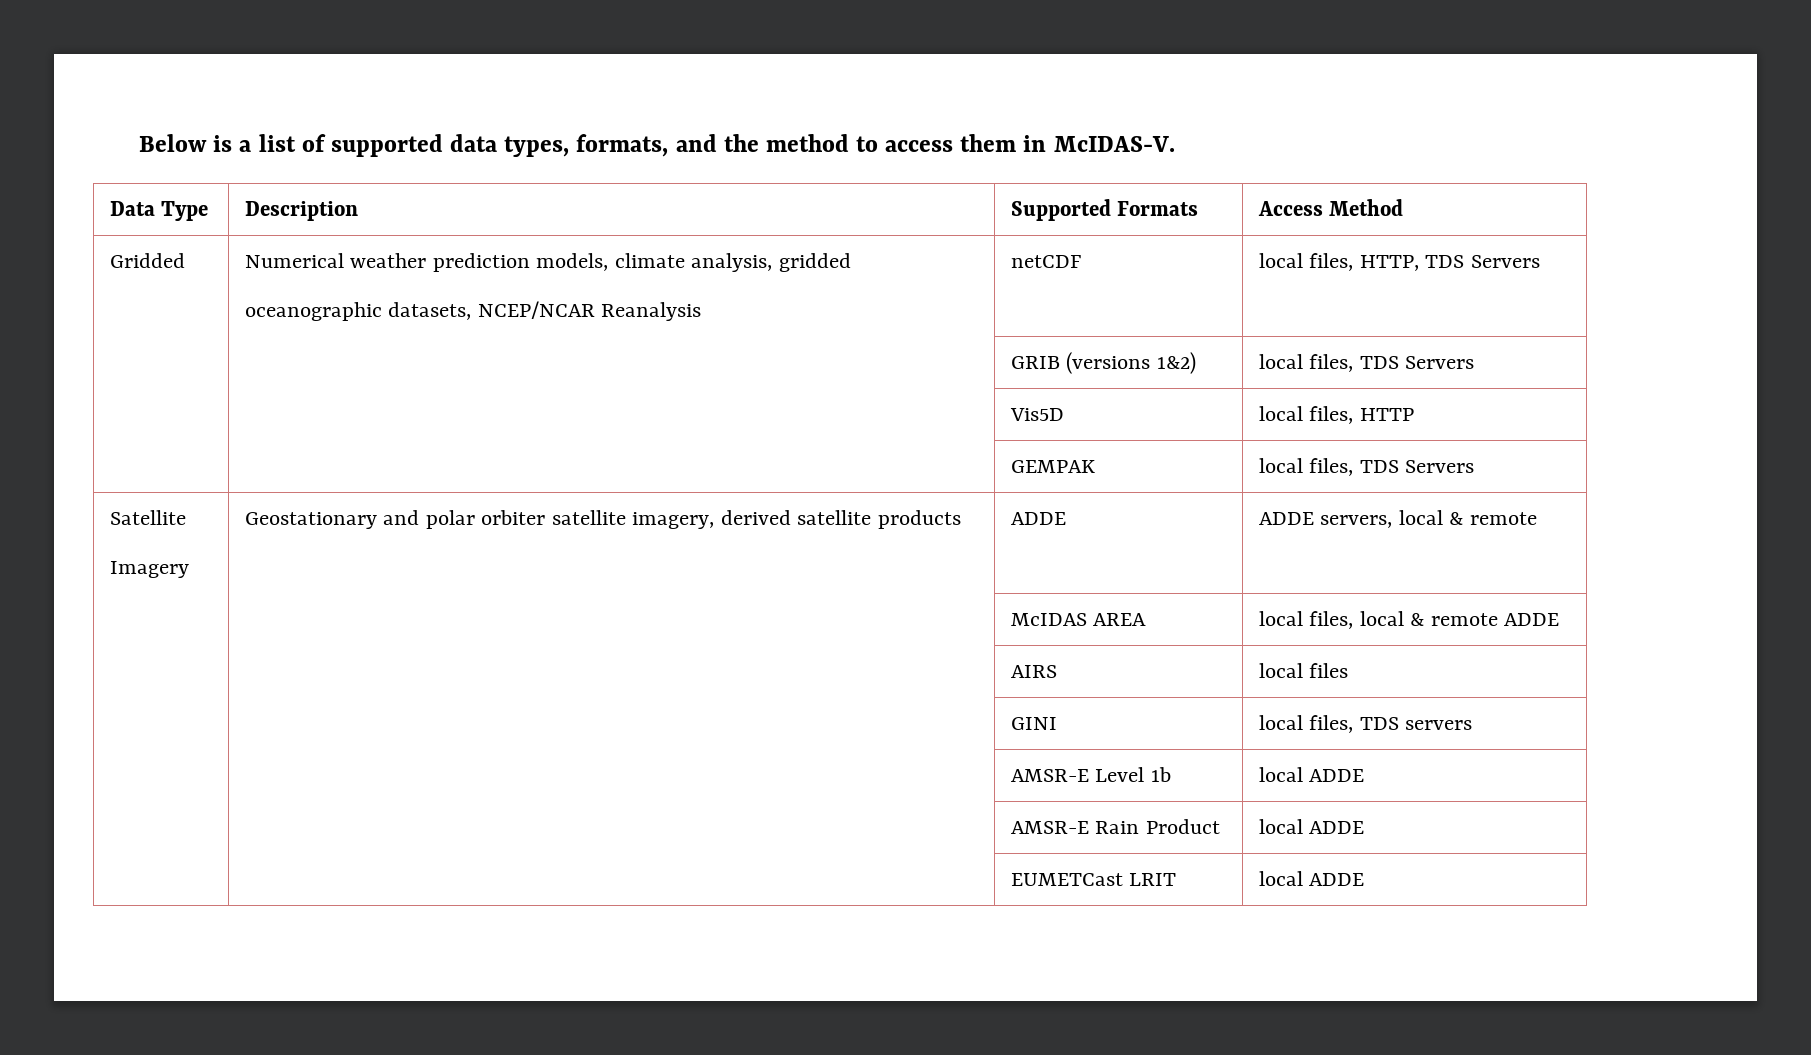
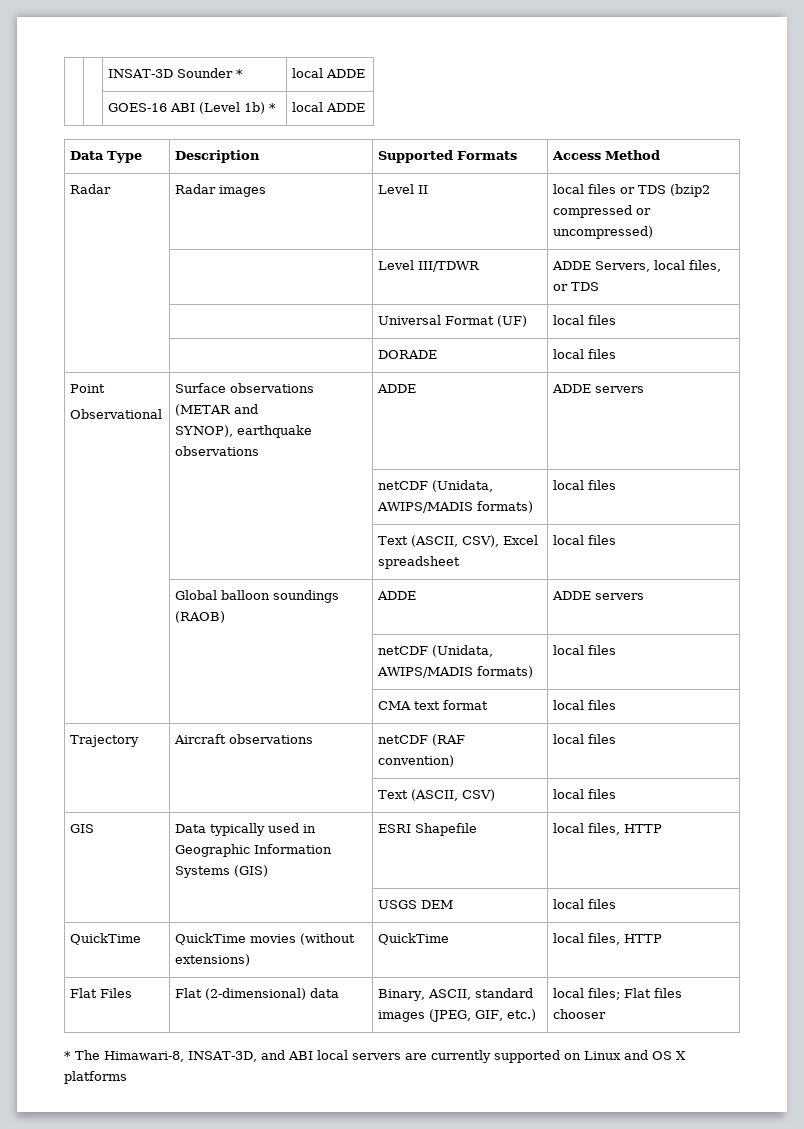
[139,134,1175,157] Below is a list of supported data types, formats, and the method to access them in McIDAS-V. -> [108,68,244,78] [292,68,366,78] [108,102,277,114] [292,102,366,112] | | INSAT-3D Sounder * | local ADDE // | | GOES-16 ABI (Level 1b) * | local ADDE
[109,253,185,268] [244,253,851,272] [244,301,702,321] [1010,255,1081,268] [1258,253,1540,271] [1010,352,1196,374] [1258,354,1475,372] [1009,408,1064,421] [1258,406,1414,424] [1010,460,1095,473] [1258,458,1475,476] [109,510,186,525] [109,561,189,578] [244,510,961,529] [1010,512,1066,525] [1258,510,1537,528] [1010,613,1147,626] [1258,611,1560,629] [1010,665,1057,678] [1258,663,1349,678] [1010,717,1057,730] [1258,715,1473,733] [1010,767,1171,782] [1258,767,1365,782] [1010,819,1220,834] [1258,819,1365,834] [1010,873,1177,886] [1258,871,1365,886] Gridded | Numerical weather prediction models, climate analysis, gridded // oceanographic datasets, NCEP/NCAR Reanalysis | netCDF | local files, HTTP, TDS Servers // | | GRIB (versions 1&2) | local files, TDS Servers // | | Vis5D | local files, HTTP // | | GEMPAK | local files, TDS Servers // Satellite // Imagery | Geostationary and polar orbiter satellite imagery, derived satellite products | ADDE | ADDE servers, local & remote // | | McIDAS AREA | local files, local & remote ADDE // | | AIRS | local files // | | GINI | local files, TDS servers // | | AMSR-E Level 1b | local ADDE // | | AMSR-E Rain Product | local ADDE // | | EUMETCast LRIT | local ADDE -> [70,184,112,194] [175,184,267,197] [378,184,429,194] [553,184,711,197] [553,205,652,218] [553,226,654,239] [378,260,481,272] [552,260,722,272] [553,282,600,291] [378,315,528,327] [553,315,617,325] [378,350,438,359] [553,349,617,359] [70,384,106,393] [70,409,163,419] [175,383,315,393] [175,404,259,416] [175,425,313,438] [175,446,260,456] [377,384,417,393] [552,384,645,393] [378,480,494,492] [377,501,534,513] [553,480,617,490] [378,535,539,547] [378,556,461,569] [553,535,617,545] [175,590,340,603] [175,611,226,623] [377,591,417,600] [552,591,645,600] [378,645,494,657] [377,666,534,678] [553,645,617,655] [378,700,489,710] [553,700,617,710] [70,735,140,747] [174,734,314,744] [378,734,466,746] [378,755,455,767] [553,734,617,744] [378,789,496,801] [553,789,617,799] [70,824,95,833] [175,823,317,836] [175,844,333,857] [175,865,269,878] [378,823,478,836] [553,823,663,835] [378,900,454,909] [553,899,617,909] [70,933,142,945] [175,933,356,945] [175,954,251,966] [378,933,450,945] [553,933,663,945] [70,988,133,998] [175,988,340,1000] [378,988,534,1001] [378,1009,537,1022] [553,988,683,1000] [553,1009,607,1019] [64,1050,686,1063] [64,1071,127,1084] Radar | Radar images | Level II | local files or TDS (bzip2 compressed or uncompressed) // | | Level III/TDWR | ADDE Servers, local files, or TDS // | | Universal Format (UF) | local files // | | DORADE | local files // Point // Observational | Surface observations (METAR and // SYNOP), earthquake observations | ADDE | ADDE servers // | | netCDF (Unidata, AWIPS/MADIS formats) | local files // | | Text (ASCII, CSV), Excel spreadsheet | local files // | Global balloon soundings (RAOB) | ADDE | ADDE servers // | | netCDF (Unidata, AWIPS/MADIS formats) | local files // | | CMA text format | local files // Trajectory | Aircraft observations | netCDF (RAF convention) | local files // | | Text (ASCII, CSV) | local files // GIS | Data typically used in Geographic Information Systems (GIS) | ESRI Shapefile | local files, HTTP // | | USGS DEM | local files // QuickTime | QuickTime movies (without extensions) | QuickTime | local files, HTTP // Flat Files | Flat (2-dimensional) data | Binary, ASCII, standard images (JPEG, GIF, etc.) | local files; Flat files chooser // * The Himawari-8, INSAT-3D, and ABI local servers are currently supported on Linux and OS X platforms

